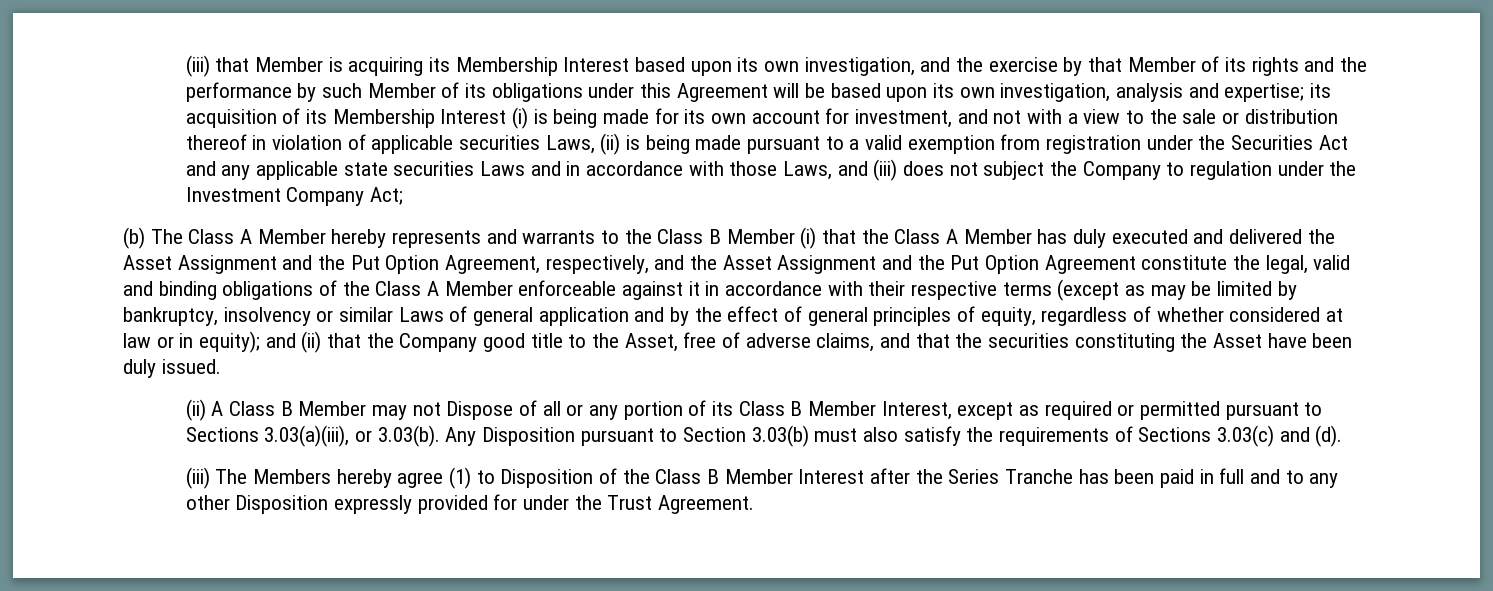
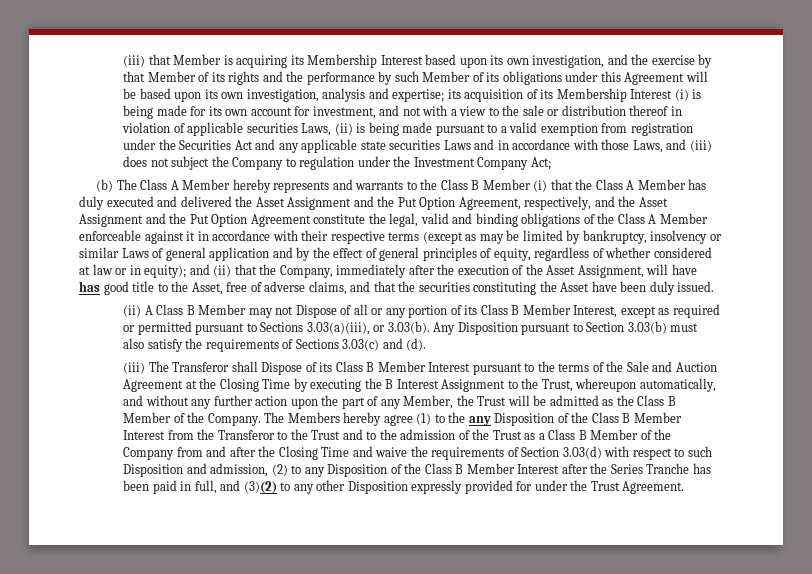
[399,333,478,352] Company -> [279,264,697,278] [79,281,100,292] Company, immediately after the execution of the Asset Assignment, will have has
(248, 476) none -> [172,361,717,375] [123,378,716,392] [123,395,676,409] [123,412,285,426] Transferor shall Dispose of its Class B Member Interest pursuant to the terms of the Sale and Auction Agreement at the Closing Time by executing the B Interest Assignment to the Trust, whereupon automatically, and without any further action upon the part of any Member, the Trust will be admitted as the Class B Member of the Company. The
(495, 477) none -> [448,412,682,426] [123,429,672,440] [123,446,712,460] [123,463,325,477] the any Disposition of the Class B Member Interest from the Transferor to the Trust and to the admission of the Trust as a Class B Member of the Company from and after the Closing Time and waive the requirements of Section 3.03(d) with respect to such Disposition and admission, (2) to any
[1219,468,1281,484] full and -> [194,480,277,494] full, and (3)(2)

